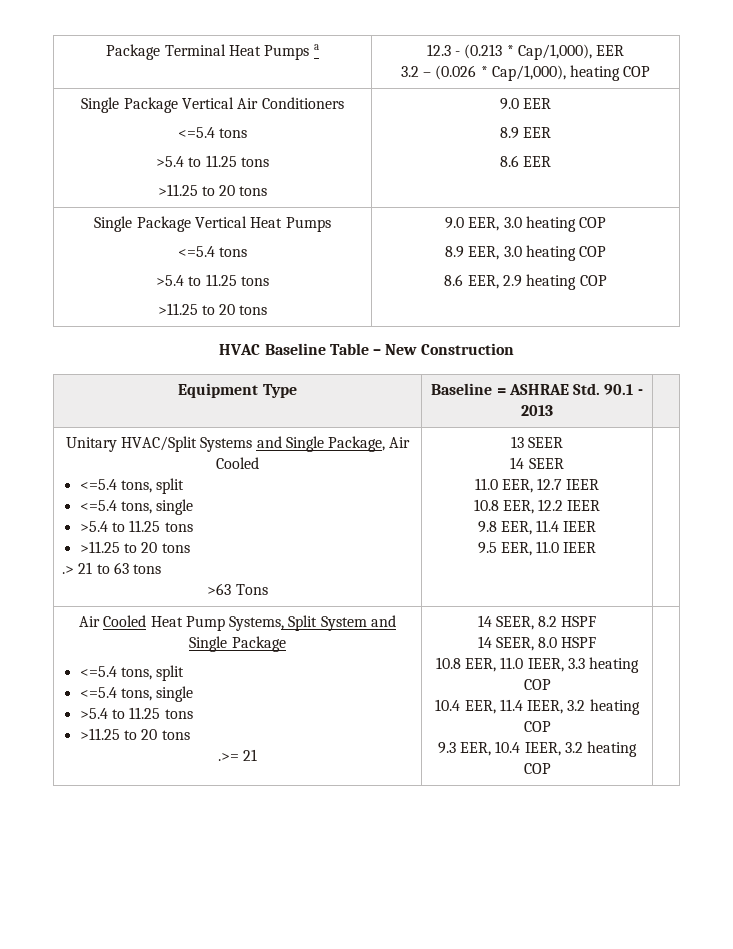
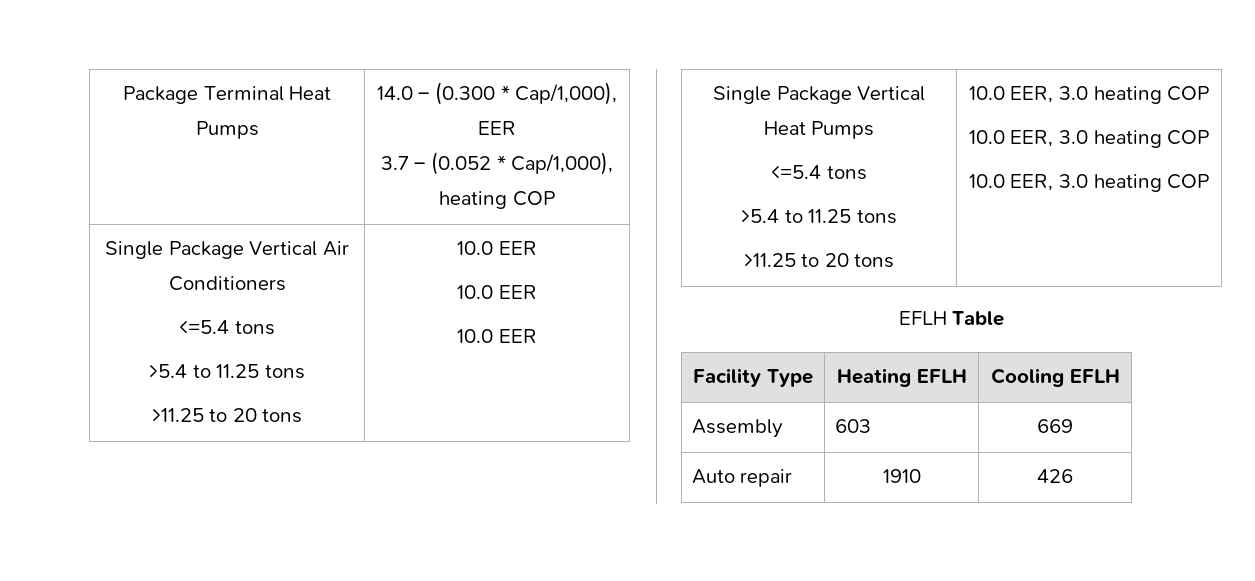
[313,44,319,50] [426,44,503,59] a | 12.3 - (0.213 -> [376,82,495,105] | 14.0 – (0.300
[400,65,477,80] 3.2 – (0.026 -> [380,152,491,175] 3.7 – (0.052
[499,98,552,110] [499,127,552,139] [499,155,519,167] 9.0 EER // 8.9 EER // 8.6 -> [457,241,537,255] [457,285,537,299] [457,329,494,343] 10.0 EER // 10.0 EER // 10.0
[444,216,607,232] [444,245,607,261] [444,274,607,290] [219,343,326,355] 9.0 EER, 3.0 heating COP // 8.9 EER, 3.0 heating COP // 8.6 EER, 2.9 heating COP // HVAC Baseline -> [968,86,1210,104] [968,130,1210,148] [968,174,1210,192] [898,311,947,325] 10.0 EER, 3.0 heating COP // 10.0 EER, 3.0 heating COP // 10.0 EER, 3.0 heating COP // EFLH
[373,343,514,355] [178,383,297,398] [431,383,643,395] [521,405,553,416] [65,436,411,452] [216,457,259,469] [79,478,185,494] [79,499,194,515] [79,520,193,532] [79,541,190,553] [62,562,162,574] [207,583,268,595] [510,436,564,448] [510,457,564,469] [474,478,600,493] [473,499,601,514] [477,520,597,535] [477,541,597,556] [78,615,397,631] [189,636,286,652] [79,665,185,681] [79,686,194,702] [79,707,193,719] [79,728,190,740] [217,749,258,761] [477,615,597,630] [477,636,597,651] [435,657,640,673] [523,679,551,690] [435,699,640,715] [523,721,551,732] [437,741,638,757] [523,763,551,774] – New Construction // Equipment Type | Baseline = ASHRAE Std. 90.1 - 2013 | // Unitary HVAC/Split Systems and Single Package, Air Cooled // <=5.4 tons, split // <=5.4 tons, single // >5.4 to 11.25 tons // >11.25 to 20 tons // .> 21 to 63 tons // >63 Tons | 13 SEER // 14 SEER // 11.0 EER, 12.7 IEER // 10.8 EER, 12.2 IEER // 9.8 EER, 11.4 IEER // 9.5 EER, 11.0 IEER | // Air Cooled Heat Pump Systems, Split System and Single Package // <=5.4 tons, split // <=5.4 tons, single // >5.4 to 11.25 tons // >11.25 to 20 tons // .>= 21 | 14 SEER, 8.2 HSPF // 14 SEER, 8.0 HSPF // 10.8 EER, 11.0 IEER, 3.3 heating COP // 10.4 EER, 11.4 IEER, 3.2 heating COP // 9.3 EER, 10.4 IEER, 3.2 heating COP | -> [693,368,813,387] [836,368,967,387] [990,368,1120,387] [691,419,783,438] [834,419,871,433] [1037,419,1073,433] [691,469,793,487] [882,469,921,483] [1037,469,1073,483] // Facility Type | Heating EFLH | Cooling EFLH // Assembly | 603 | 669 // Auto repair | 1910 | 426

